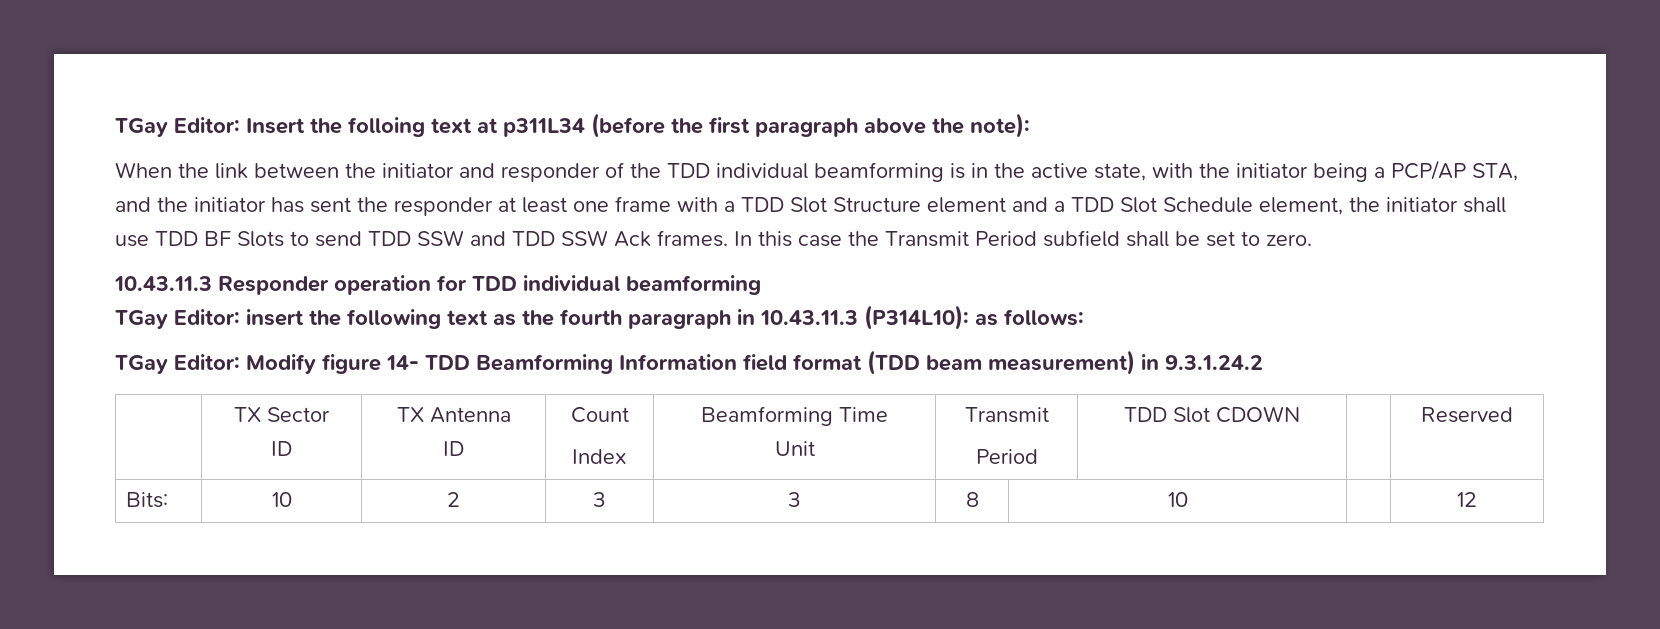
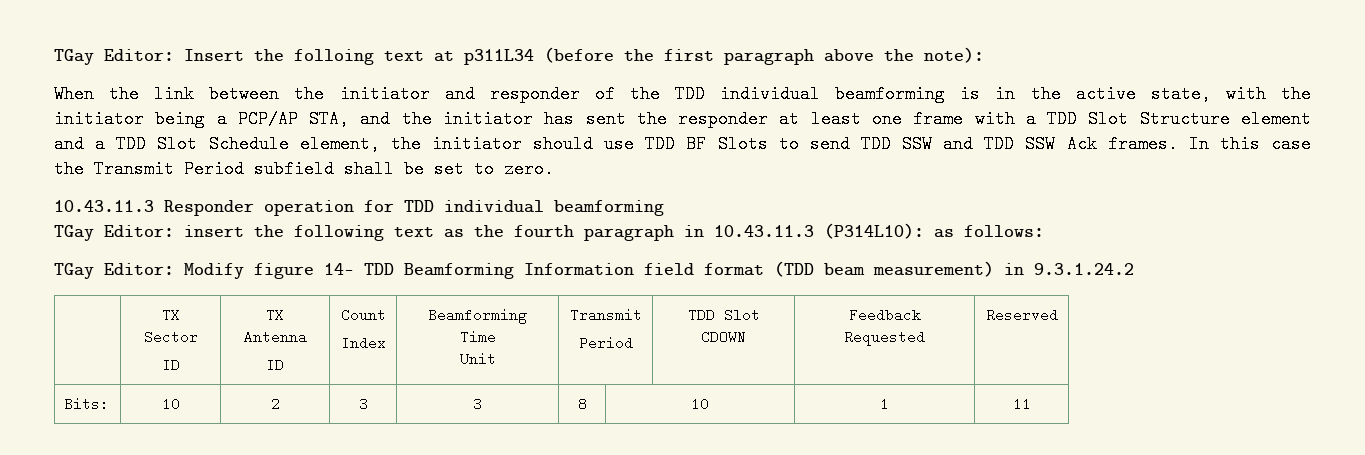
[1463,197,1506,213] shall -> [533,135,593,153] should
(1300, 414) none -> [848,308,921,322] [844,330,925,346] Feedback Requested
[1457,492,1477,507] | 12 -> [880,397,889,411] [1012,397,1031,411] 1 | 11

